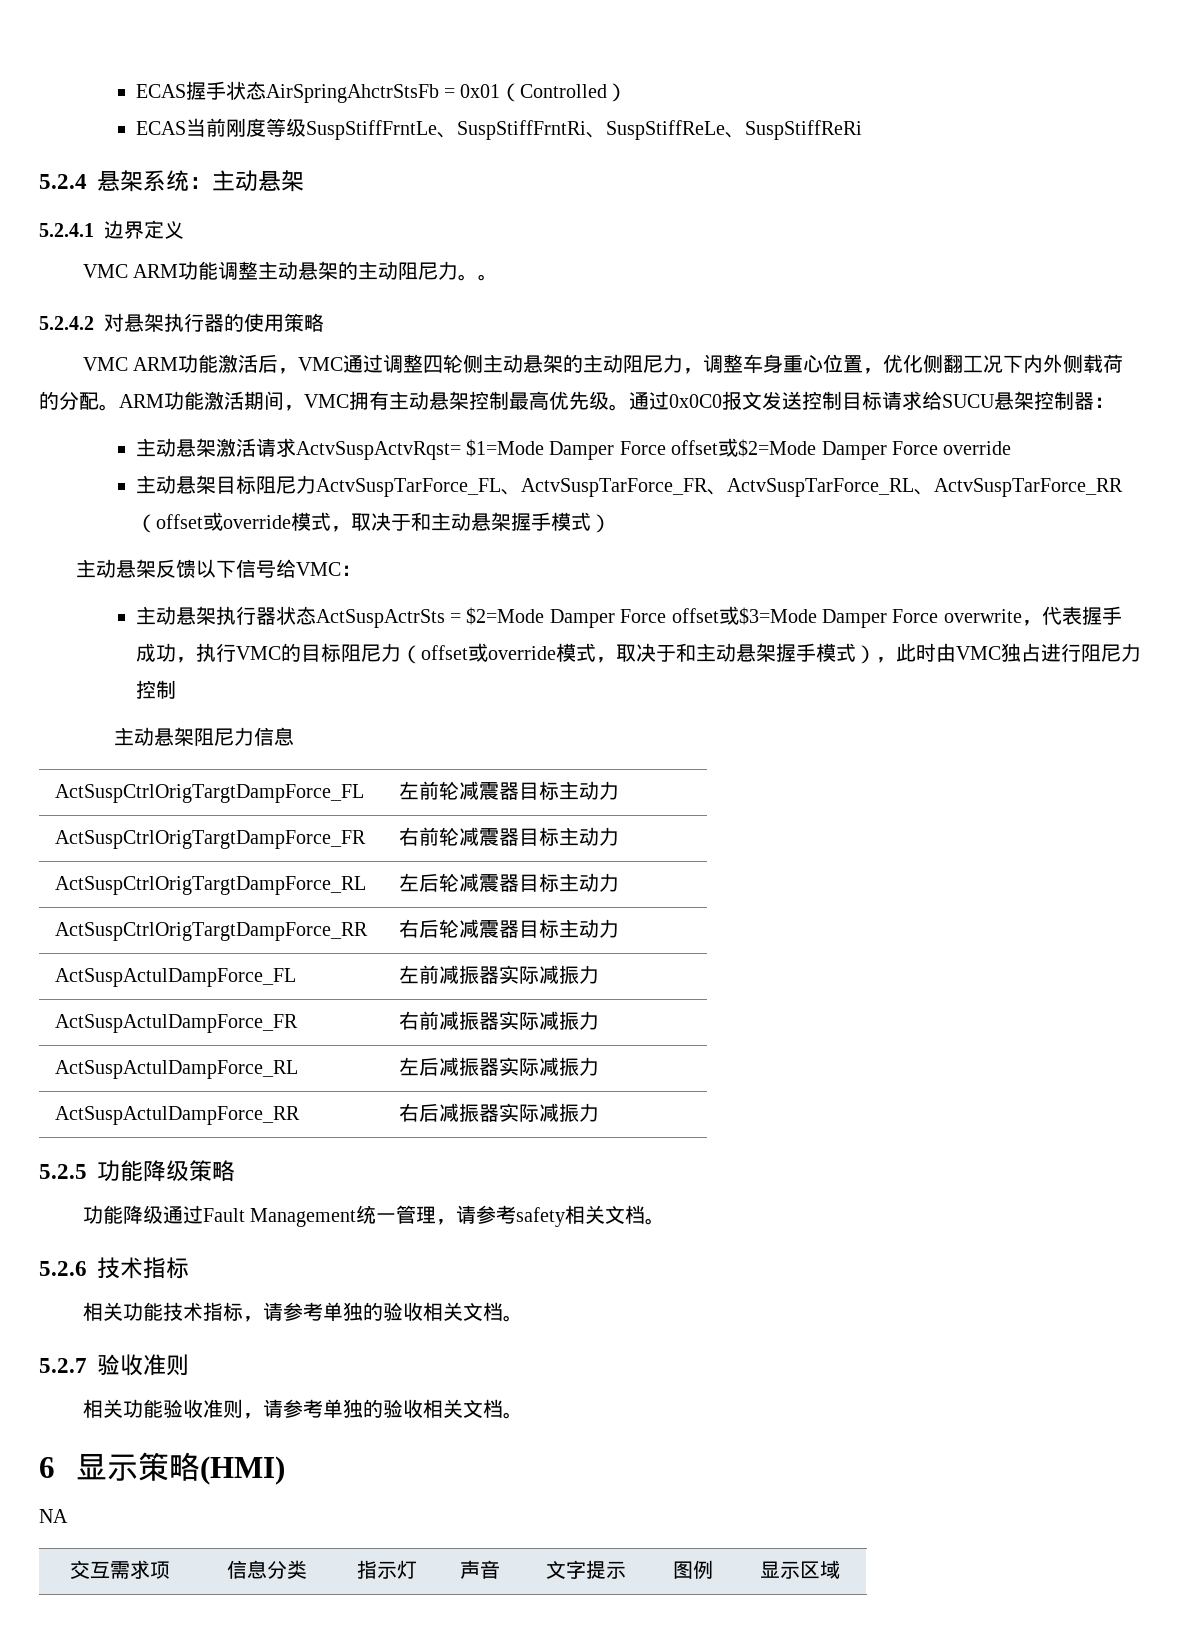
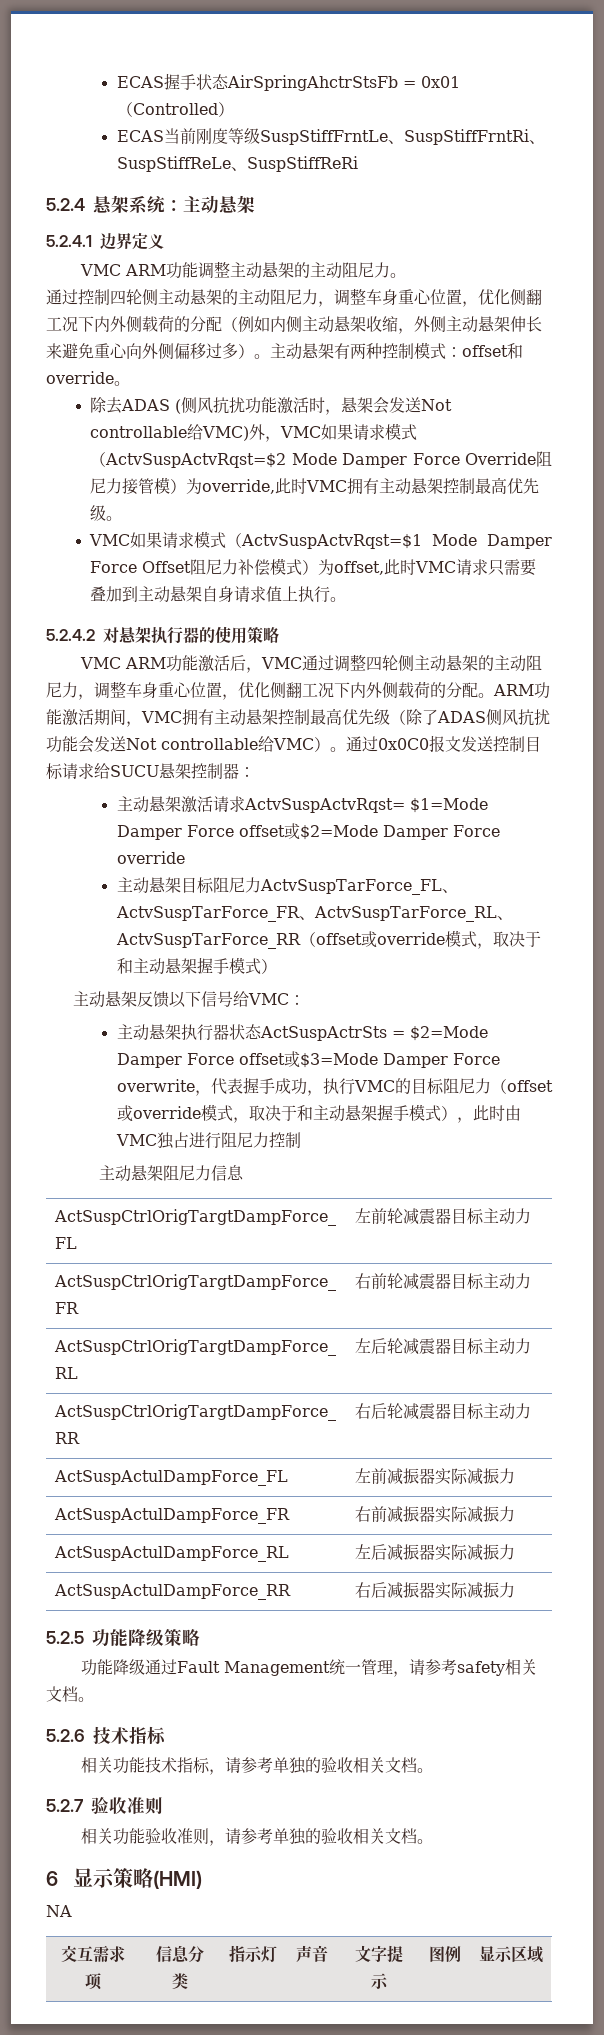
(478, 277) none -> [46,288,542,307] [46,315,542,334] [46,342,523,360] [46,371,130,386] [90,397,453,415] [90,423,418,442] [90,451,553,468] [90,477,540,495] [90,505,123,521] [89,531,552,549] [90,558,537,576] [90,586,331,603] // 通过控制四轮侧主动悬架的主动阻尼力，调整车身重心位置，优化侧翻工况下内外侧载荷的分配（例如内侧主动悬架收缩，外侧主动悬架伸长来避免重心向外侧偏移过多）。主动悬架有两种控制模式：offset和override。 // 除去ADAS (侧风抗扰功能激活时，悬架会发送Not controllable给VMC)外，VMC如果请求模式（ActvSuspActvRqst=$2 Mode Damper Force Override阻尼力接管模）为override,此时VMC拥有主动悬架控制最高优先级。 // VMC如果请求模式（ActvSuspActvRqst=$1 Mode Damper Force Offset阻尼力补偿模式）为offset,此时VMC请求只需要叠加到主动悬架自身请求值上执行
(609, 400) none -> [390,709,550,726] [46,736,330,753] （除了ADAS侧风抗扰功能会发送Not controllable给VMC）

